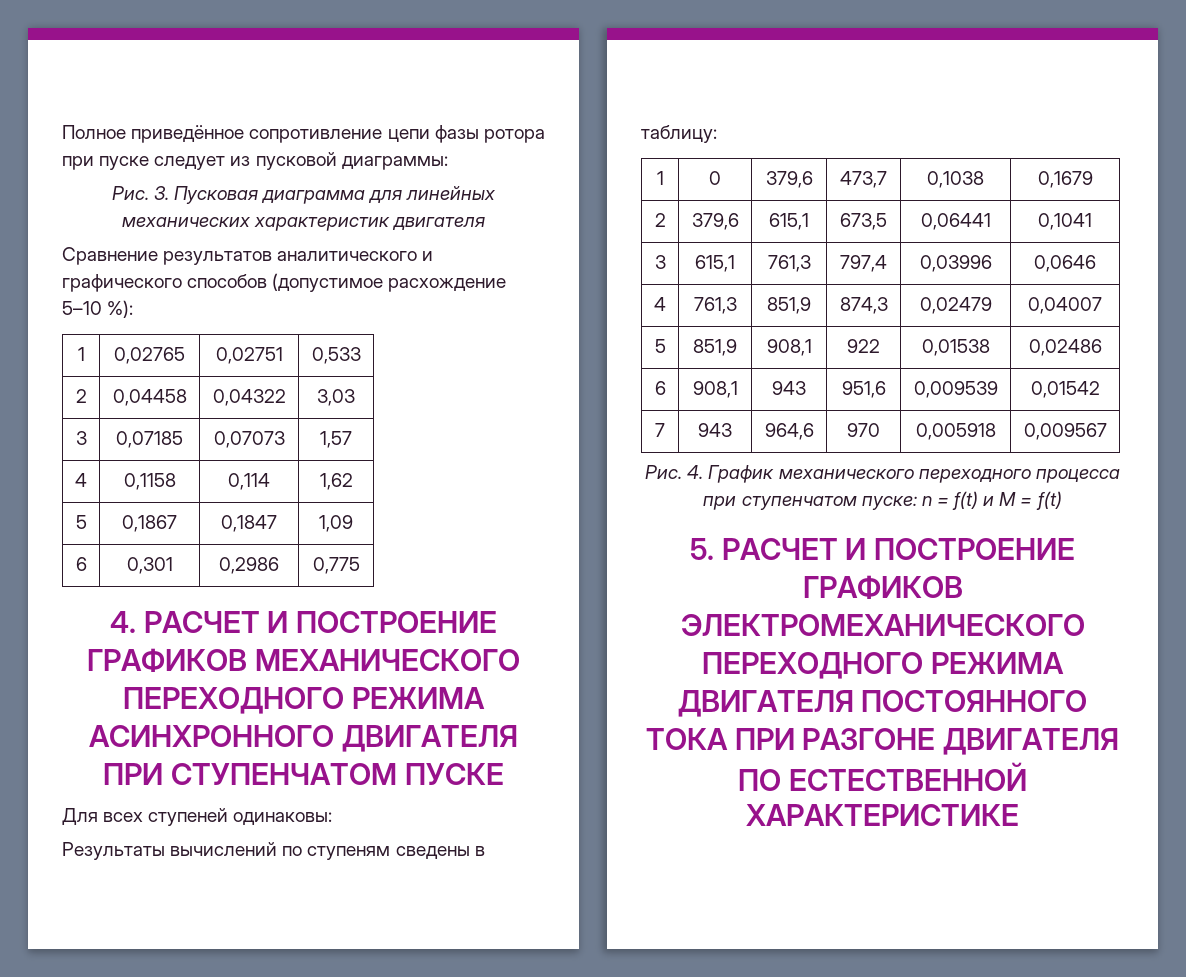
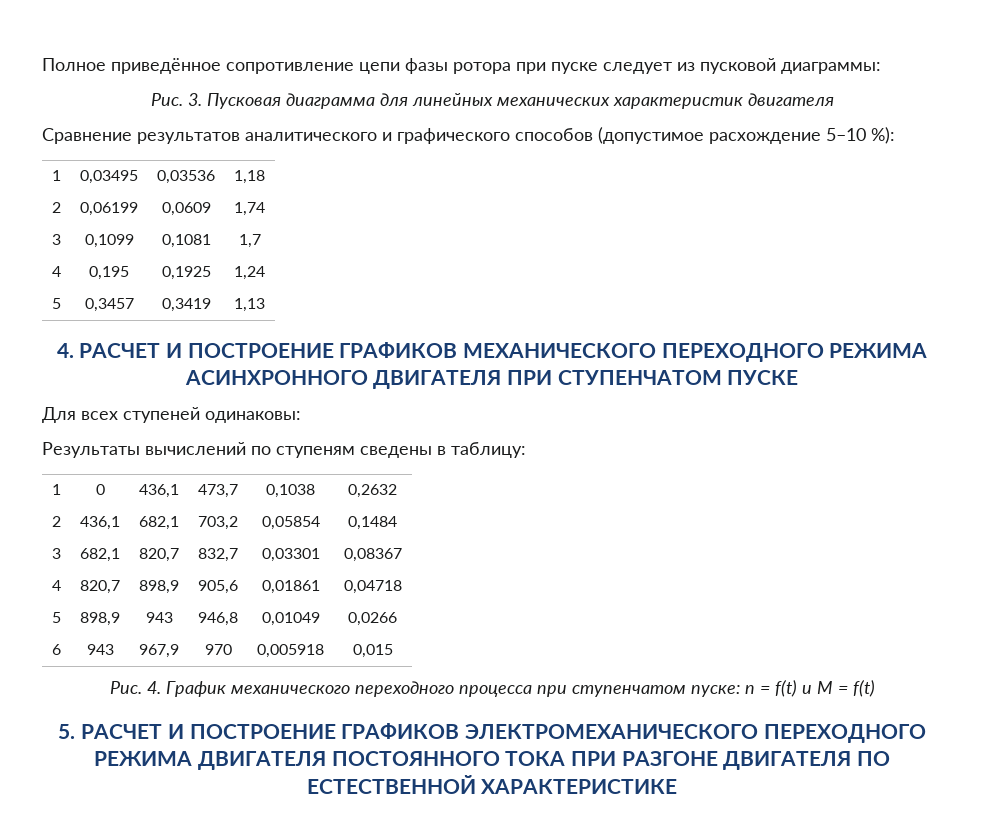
[114,347,185,364] [215,347,283,364] [311,347,361,364] [75,389,87,403] [112,389,187,406] [212,389,286,406] [317,389,355,406] [75,431,87,445] [116,431,183,448] [213,431,285,448] [320,431,352,448] [75,473,87,487] [123,473,176,490] [228,473,270,490] [319,473,353,490] [75,515,87,529] [122,515,177,532] [221,515,277,532] [319,515,353,532] [75,557,87,571] [126,557,173,574] [219,557,279,574] [312,557,360,574] 0,02765 | 0,02751 | 0,533 // 2 | 0,04458 | 0,04322 | 3,03 // 3 | 0,07185 | 0,07073 | 1,57 // 4 | 0,1158 | 0,114 | 1,62 // 5 | 0,1867 | 0,1847 | 1,09 // 6 | 0,301 | 0,2986 | 0,775 -> [80,170,138,184] [157,170,215,184] [234,170,265,184] [52,202,61,213] [80,202,138,216] [161,202,211,216] [234,202,265,216] [52,234,61,245] [84,234,134,248] [161,234,211,248] [238,234,261,248] [52,266,61,277] [89,266,129,280] [161,266,211,280] [234,266,265,280] [52,298,61,309] [84,298,134,312] [161,298,211,312] [234,298,265,312] 0,03495 | 0,03536 | 1,18 // 2 | 0,06199 | 0,0609 | 1,74 // 3 | 0,1099 | 0,1081 | 1,7 // 4 | 0,195 | 0,1925 | 1,24 // 5 | 0,3457 | 0,3419 | 1,13
[765,171,813,188] 379,6 -> [139,484,179,498] 436,1
[1037,171,1093,188] [654,213,666,227] [691,213,739,230] [769,213,809,230] [840,213,887,230] [920,213,991,230] [1038,213,1092,230] [654,255,666,269] [695,255,735,272] [767,255,811,272] [840,255,887,272] [919,255,992,272] [1034,255,1096,272] [654,297,666,311] [693,297,737,314] [767,297,811,314] [839,297,888,314] [919,297,992,314] [1028,297,1102,314] [654,339,666,353] [693,339,737,356] [766,339,812,356] [847,339,880,353] [921,339,990,356] [1028,339,1102,356] [654,381,666,395] [692,381,738,398] [772,381,806,395] [841,381,886,398] [913,381,998,398] [1030,381,1100,398] [655,423,665,437] [698,423,732,437] [764,423,814,440] 0,1679 // 2 | 379,6 | 615,1 | 673,5 | 0,06441 | 0,1041 // 3 | 615,1 | 761,3 | 797,4 | 0,03996 | 0,0646 // 4 | 761,3 | 851,9 | 874,3 | 0,02479 | 0,04007 // 5 | 851,9 | 908,1 | 922 | 0,01538 | 0,02486 // 6 | 908,1 | 943 | 951,6 | 0,009539 | 0,01542 // 7 | 943 | 964,6 -> [348,484,397,498] [52,516,61,527] [80,516,120,530] [139,516,179,530] [198,516,238,530] [261,516,320,530] [348,516,397,530] [52,548,61,559] [80,548,120,562] [139,548,179,562] [198,548,238,562] [261,548,320,562] [343,548,402,562] [52,580,61,591] [80,580,120,594] [139,580,179,594] [198,580,238,594] [261,580,320,594] [343,580,402,594] [52,612,61,623] [80,612,120,626] [145,612,173,623] [198,612,238,626] [261,612,320,626] [348,612,397,626] [52,644,61,655] [86,644,114,655] [139,644,179,658] 0,2632 // 2 | 436,1 | 682,1 | 703,2 | 0,05854 | 0,1484 // 3 | 682,1 | 820,7 | 832,7 | 0,03301 | 0,08367 // 4 | 820,7 | 898,9 | 905,6 | 0,01861 | 0,04718 // 5 | 898,9 | 943 | 946,8 | 0,01049 | 0,0266 // 6 | 943 | 967,9
[1023,423,1107,440] 0,009567 -> [352,644,393,658] 0,015

